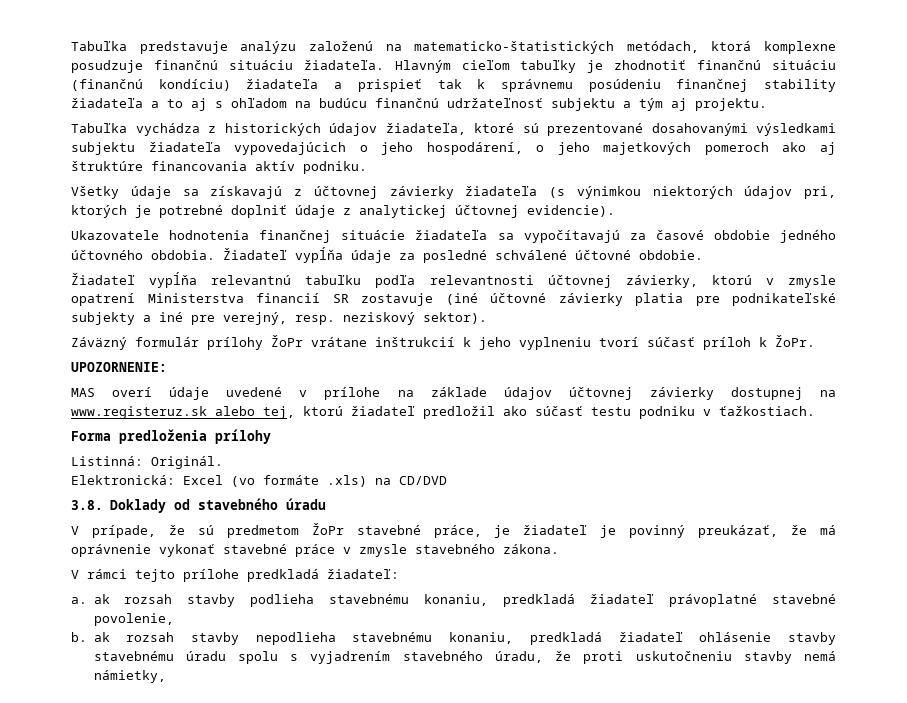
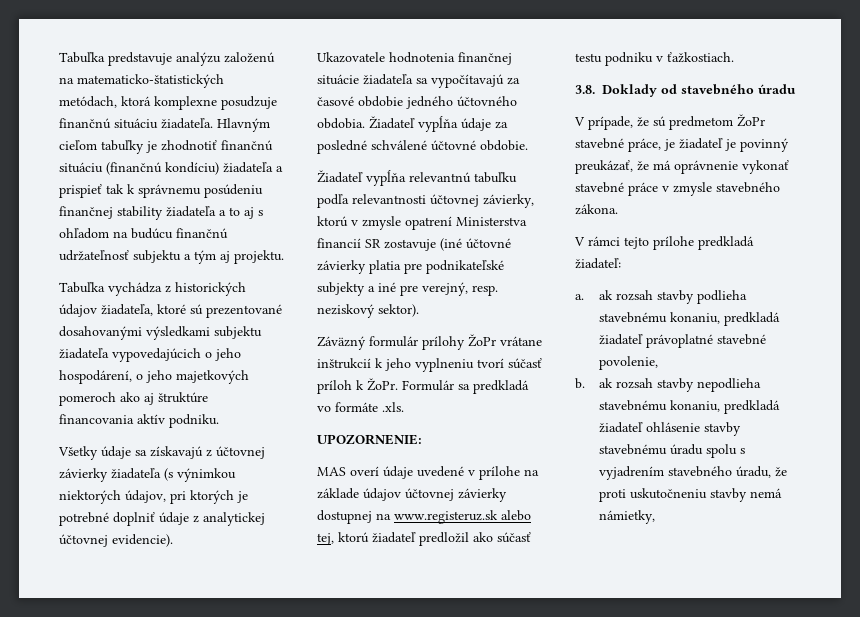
[744,186,836,199] údajov pri, -> [125,490,186,504] údajov, pri
(815, 341) none -> [402,380,529,394] [317,402,404,412] Formulár sa predkladá vo formáte .xls.
[71,429,271,444] [71,456,223,469] [71,475,447,487] // Forma predloženia prílohy // Listinná: Originál. // Elektronická: Excel (vo formáte .xls) na CD/DVD -> (734, 57) none

